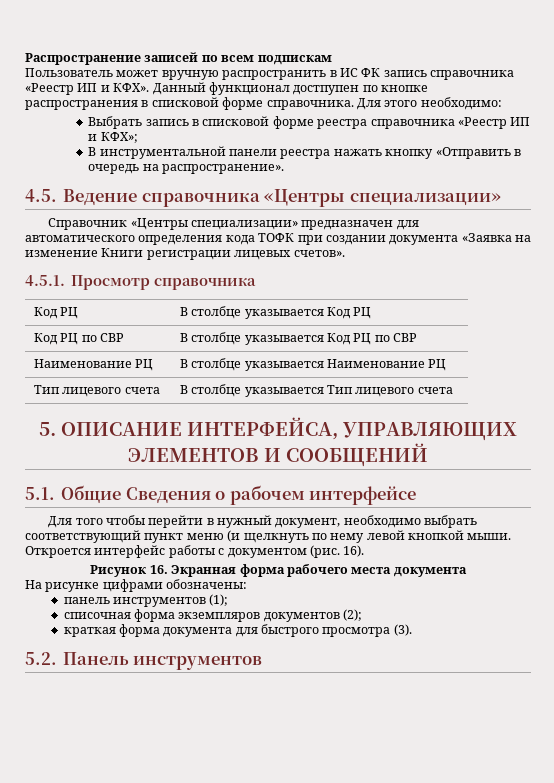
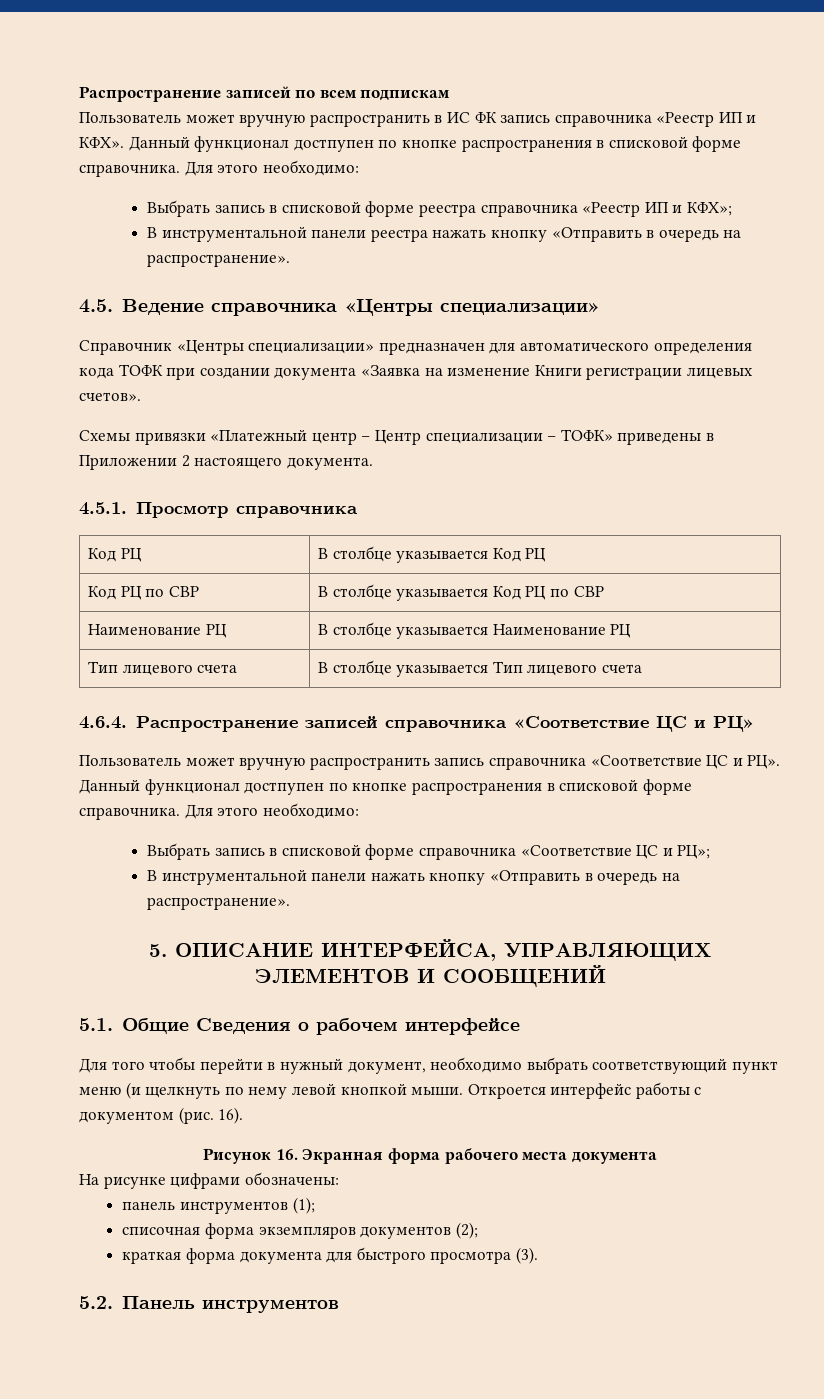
(345, 253) none -> [79,429,714,445] [79,455,373,470] // Схемы привязки «Платежный центр – Центр специализации – ТОФК» приведены в Приложении 2 настоящего документа.
(453, 390) none -> [79,716,755,732] [79,755,781,770] [79,779,692,795] [79,803,359,820] [147,843,711,860] [147,869,680,885] [147,897,291,910] // 4.6.4. Распространение записей справочника «Соответствие ЦС и РЦ» // Пользователь может вручную распространить запись справочника «Соответствие ЦС и РЦ». Данный функционал достпупен по кнопке распространения в списковой форме справочника. Для этого необходимо: // Выбрать запись в списковой форме справочника «Соответствие ЦС и РЦ»; // В инструментальной панели нажать кнопку «Отправить в очередь на распространение».

